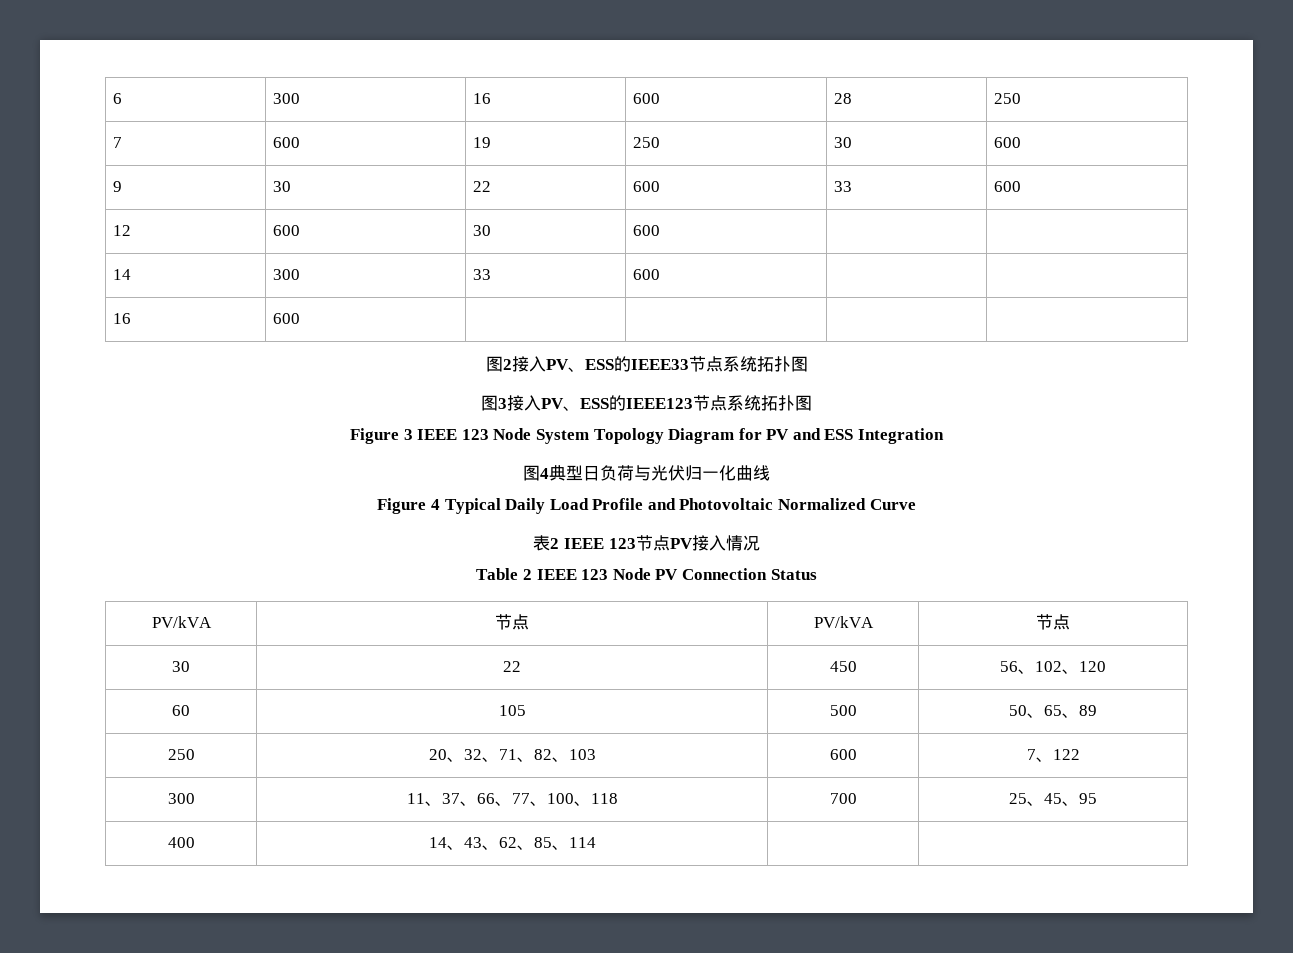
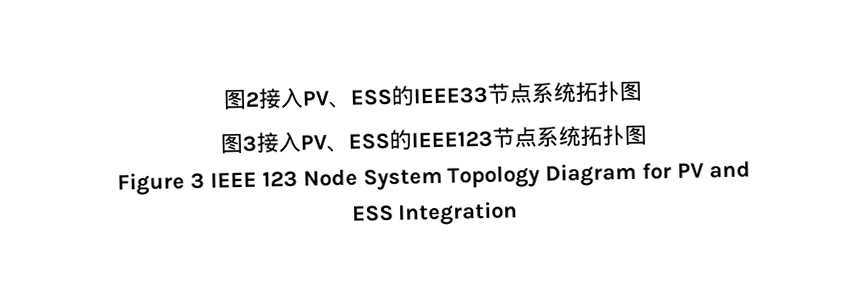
[113,93,123,104] [273,93,301,104] [473,93,492,104] [633,93,661,104] [834,93,853,104] [994,93,1022,104] [113,137,123,148] [273,137,301,148] [473,137,492,148] [633,137,661,148] [834,137,853,148] [994,137,1022,148] [113,181,123,192] [273,181,292,192] [473,181,492,192] [633,181,661,192] [834,181,853,192] [994,181,1022,192] [113,225,132,236] [273,225,301,236] [473,225,492,236] [633,225,661,236] [113,269,132,280] [273,269,301,280] [473,269,492,280] [633,269,661,280] [113,313,132,324] [273,313,301,324] 6 | 300 | 16 | 600 | 28 | 250 // 7 | 600 | 19 | 250 | 30 | 600 // 9 | 30 | 22 | 600 | 33 | 600 // 12 | 600 | 30 | 600 | | // 14 | 300 | 33 | 600 | | // 16 | 600 | | | | // -> (222, 99) none
[523,465,770,481] [377,498,916,514] [533,535,760,551] [476,568,817,580] [151,616,212,628] [495,614,529,630] [813,616,874,628] [1036,614,1070,630] [172,661,190,672] [503,661,521,672] [829,661,857,672] [1000,661,1106,674] [172,705,190,716] [498,705,526,716] [829,705,857,716] [1009,705,1097,718] [167,749,195,760] [428,749,596,762] [829,749,857,760] [1026,749,1080,762] [167,793,195,804] [406,793,618,806] [829,793,857,804] [1009,793,1097,806] [167,837,195,848] [428,837,596,850] // 图4典型日负荷与光伏归一化曲线 // Figure 4 Typical Daily Load Profile and Photovoltaic Normalized Curve // 表2 IEEE 123节点PV接入情况 // Table 2 IEEE 123 Node PV Connection Status // PV/kVA | 节点 | PV/kVA | 节点 // 30 | 22 | 450 | 56、102、120 // 60 | 105 | 500 | 50、65、89 // 250 | 20、32、71、82、103 | 600 | 7、122 // 300 | 11、37、66、77、100、118 | 700 | 25、45、95 // 400 | 14、43、62、85、114 | | -> (519, 213) none

